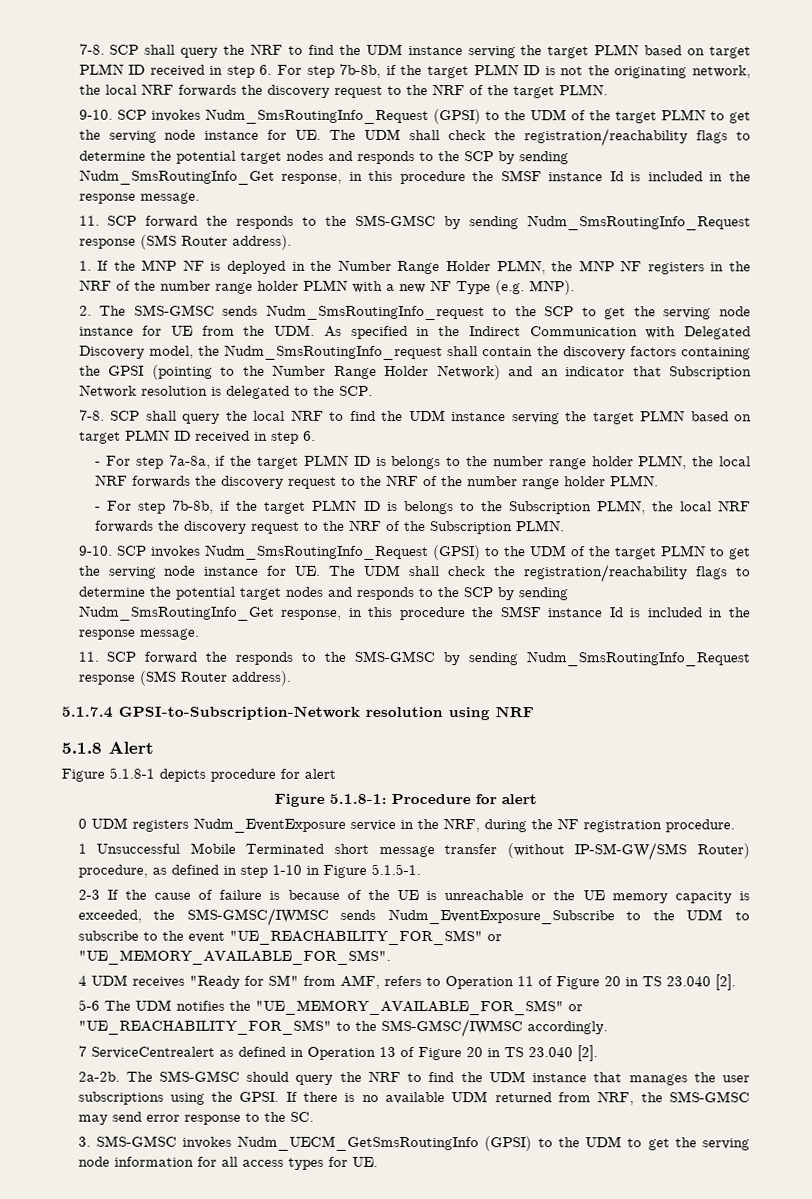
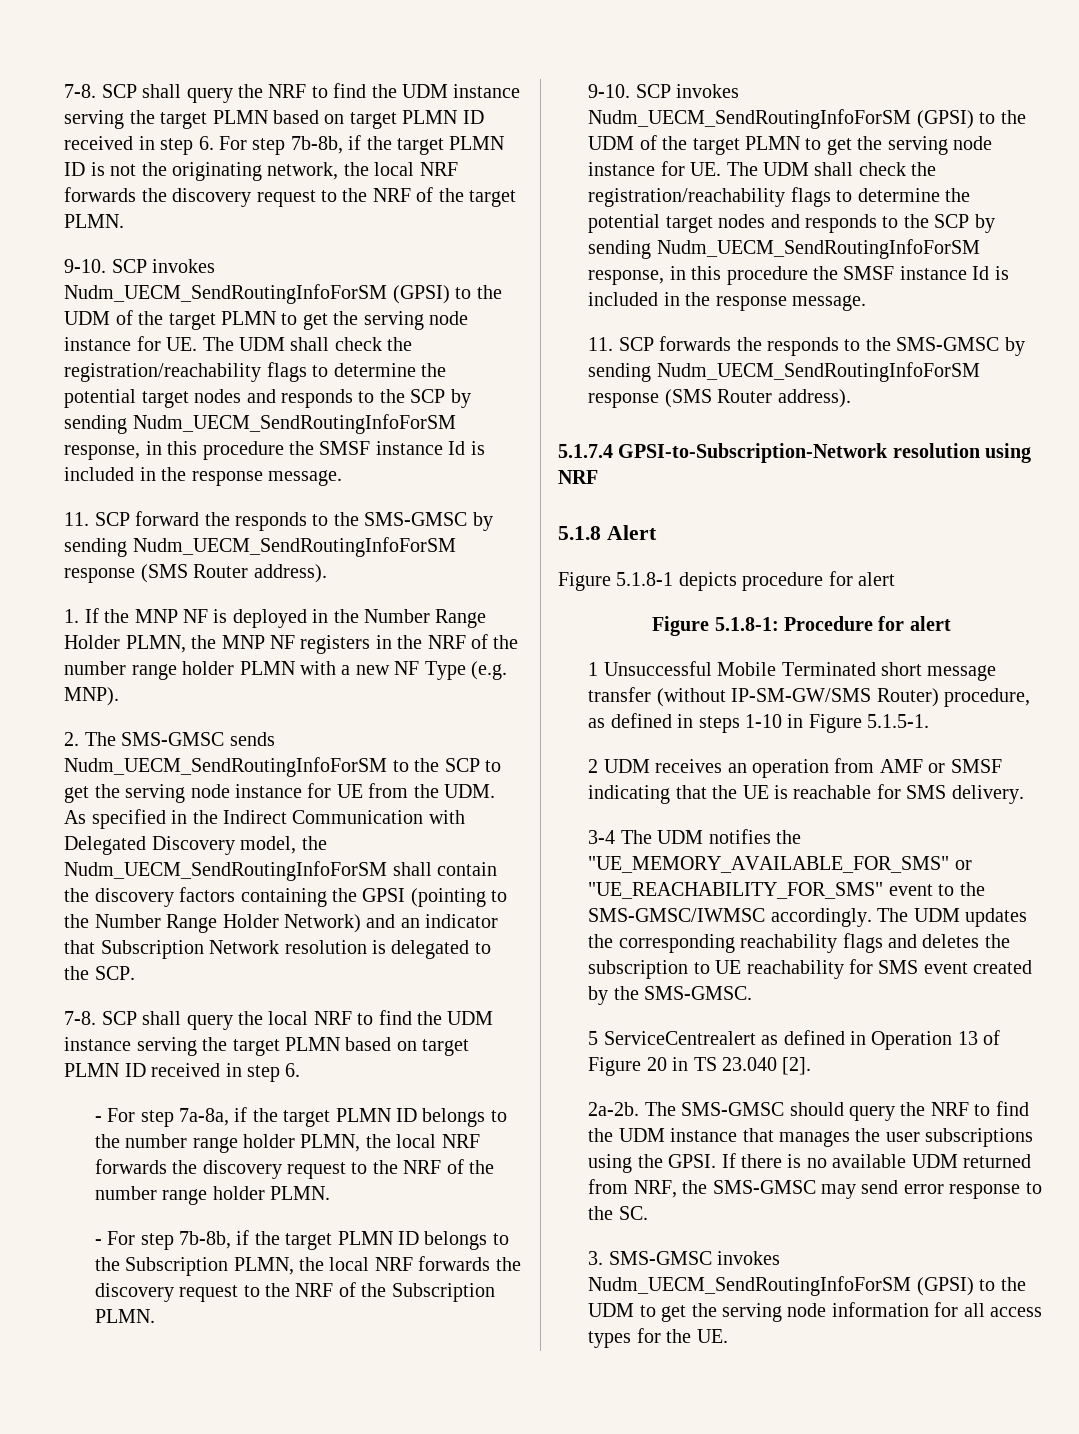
[204,108,429,125] Nudm_SmsRoutingInfo_Request -> [64,284,388,304] Nudm_UECM_SendRoutingInfoForSM
[78,169,275,185] Nudm_SmsRoutingInfo_Get -> [132,414,456,434] Nudm_UECM_SendRoutingInfoForSM
[527,215,752,231] Nudm_SmsRoutingInfo_Request -> [132,537,456,557] Nudm_UECM_SendRoutingInfoForSM
[265,304,485,321] Nudm_SmsRoutingInfo_request -> [64,757,388,777] Nudm_UECM_SendRoutingInfoForSM
[224,344,444,361] Nudm_SmsRoutingInfo_request -> [64,861,388,881] Nudm_UECM_SendRoutingInfoForSM
[375,456,387,466] is -> (417, 1115) none
[386,501,398,511] is -> (419, 1238) none
[204,544,429,561] Nudm_SmsRoutingInfo_Request -> [588,109,912,129] Nudm_UECM_SendRoutingInfoForSM
[77,605,274,621] Nudm_SmsRoutingInfo_Get -> [656,239,980,259] Nudm_UECM_SendRoutingInfoForSM
[144,650,751,667] forward the responds to the SMS-GMSC by sending Nudm_SmsRoutingInfo_Request -> [659,336,1025,356] [588,362,980,382] forwards the responds to the SMS-GMSC by sending Nudm_UECM_SendRoutingInfoForSM
[77,817,735,833] // 0 UDM registers Nudm_EventExposure service in the NRF, during the NF registration procedure. -> (951, 623) none
[239,865,268,878] step -> [698,716,740,733] steps
[77,889,751,904] [77,907,750,926] [77,929,502,946] [77,949,391,965] [77,974,736,991] [77,999,100,1011] 2-3 If the cause of failure is because of the UE is unreachable or the UE memory capacity is exceeded, the SMS-GMSC/IWMSC sends Nudm_EventExposure_Subscribe to the UDM to subscribe to the event "UE_REACHABILITY_FOR_SMS" or "UE_MEMORY_AVAILABLE_FOR_SMS". // 4 UDM receives "Ready for SM" from AMF, refers to Operation 11 of Figure 20 in TS 23.040 [2]. // 5-6 -> [588,758,1002,778] [588,784,1024,804] [588,830,616,844] 2 UDM receives an operation from AMF or SMSF indicating that the UE is reachable for SMS delivery. // 3-4
(332, 1027) none -> [888,884,933,896] event
[77,1045,87,1057] // 7 -> [877,908,1027,927] [588,933,1010,953] [588,959,1033,979] [588,986,753,1005] [588,1031,599,1045] The UDM updates the corresponding reachability flags and deletes the subscription to UE reachability for SMS event created by the SMS-GMSC. // 5
[237,1135,480,1152] Nudm_UECM_GetSmsRoutingInfo -> [588,1276,912,1296] Nudm_UECM_SendRoutingInfoForSM
(348, 1161) none -> [666,1329,692,1343] the

